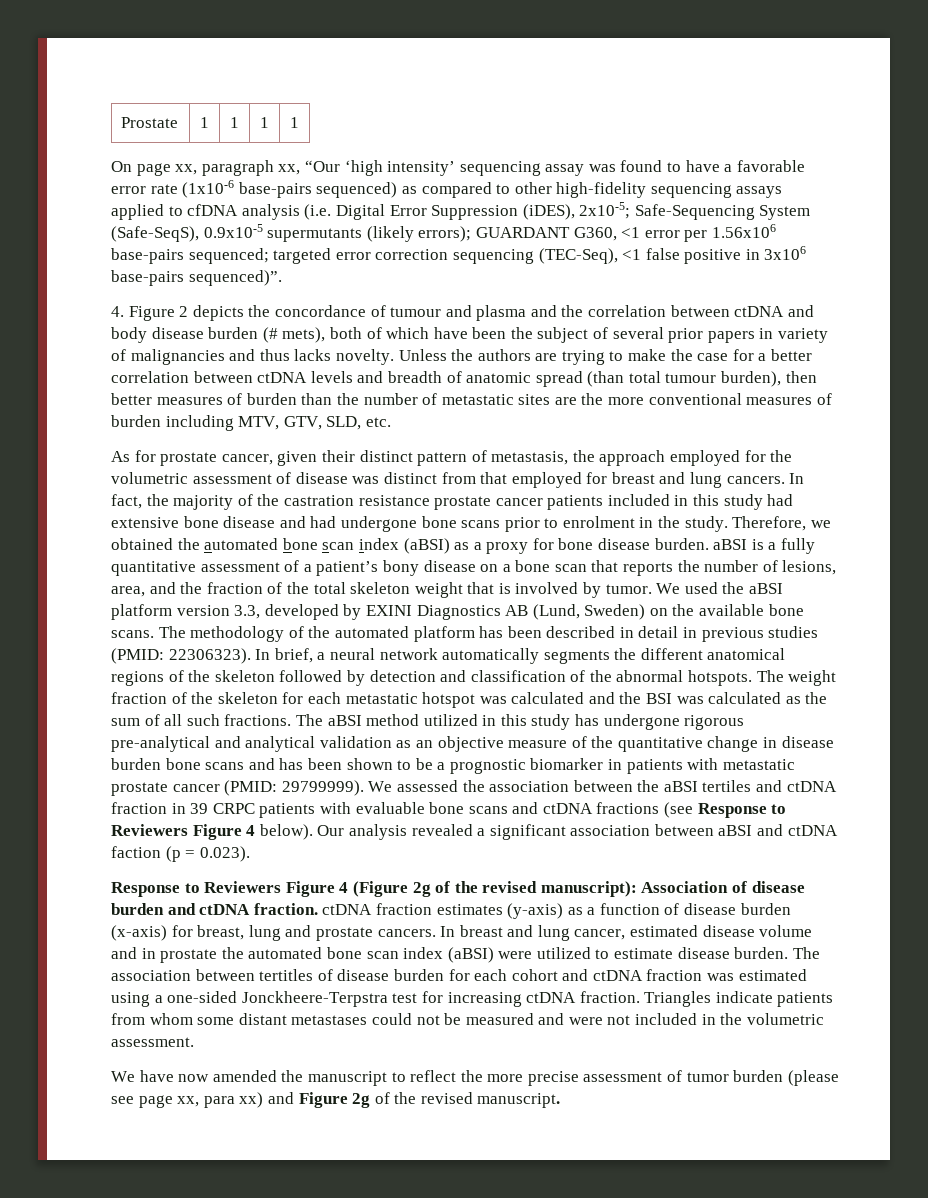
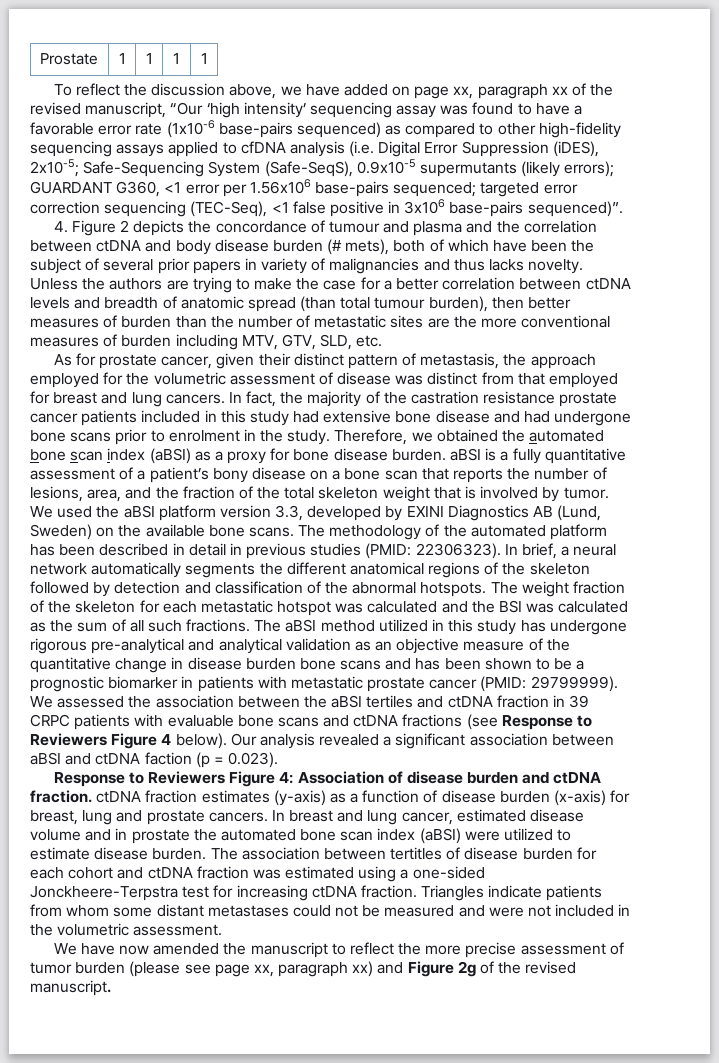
[111,160,301,176] On page xx, paragraph xx, -> [53,83,614,99] [30,102,167,118] To reflect the discussion above, we have added on page xx, paragraph xx of the revised manuscript,
[339,881,637,897] 4 (Figure 2g of the revised manuscript): -> [279,772,294,784] 4:
[203,1096,235,1108] para -> [278,962,349,977] paragraph

